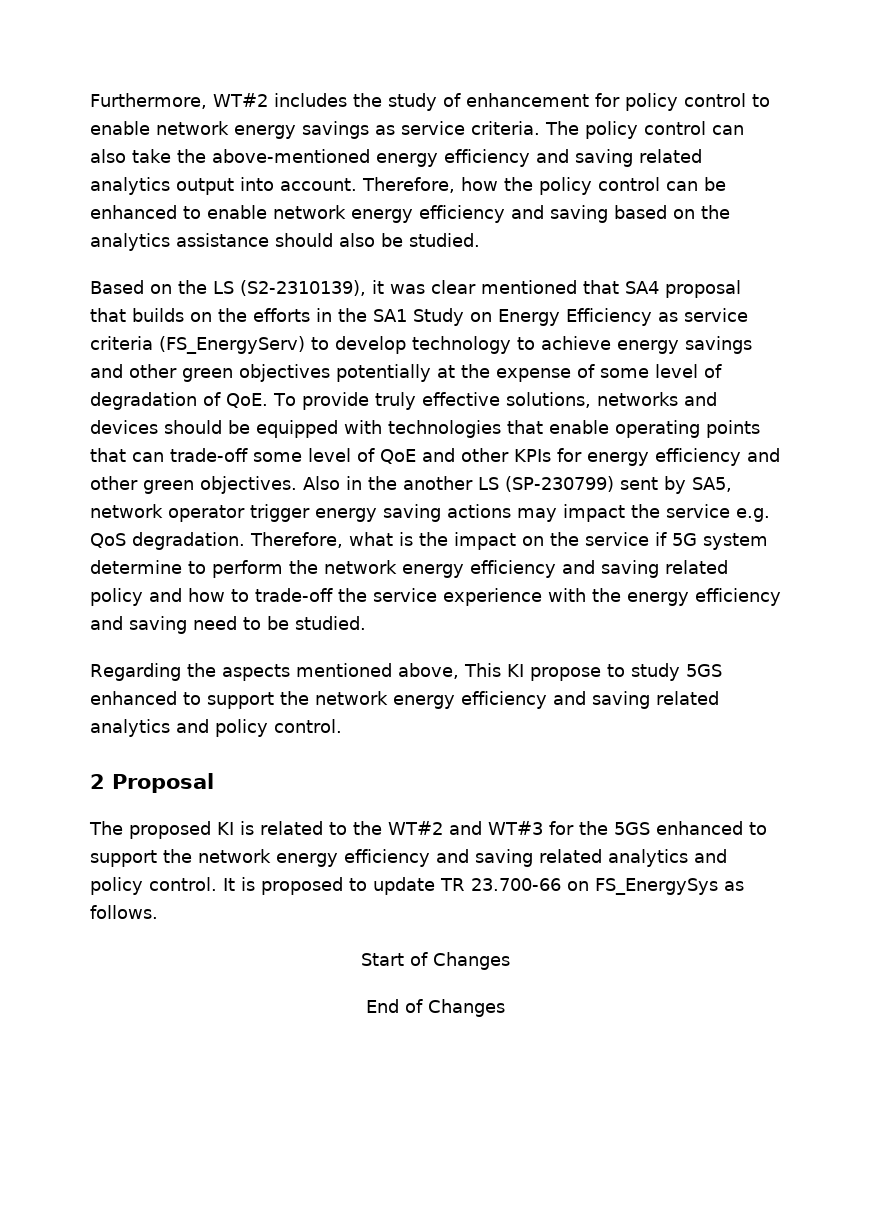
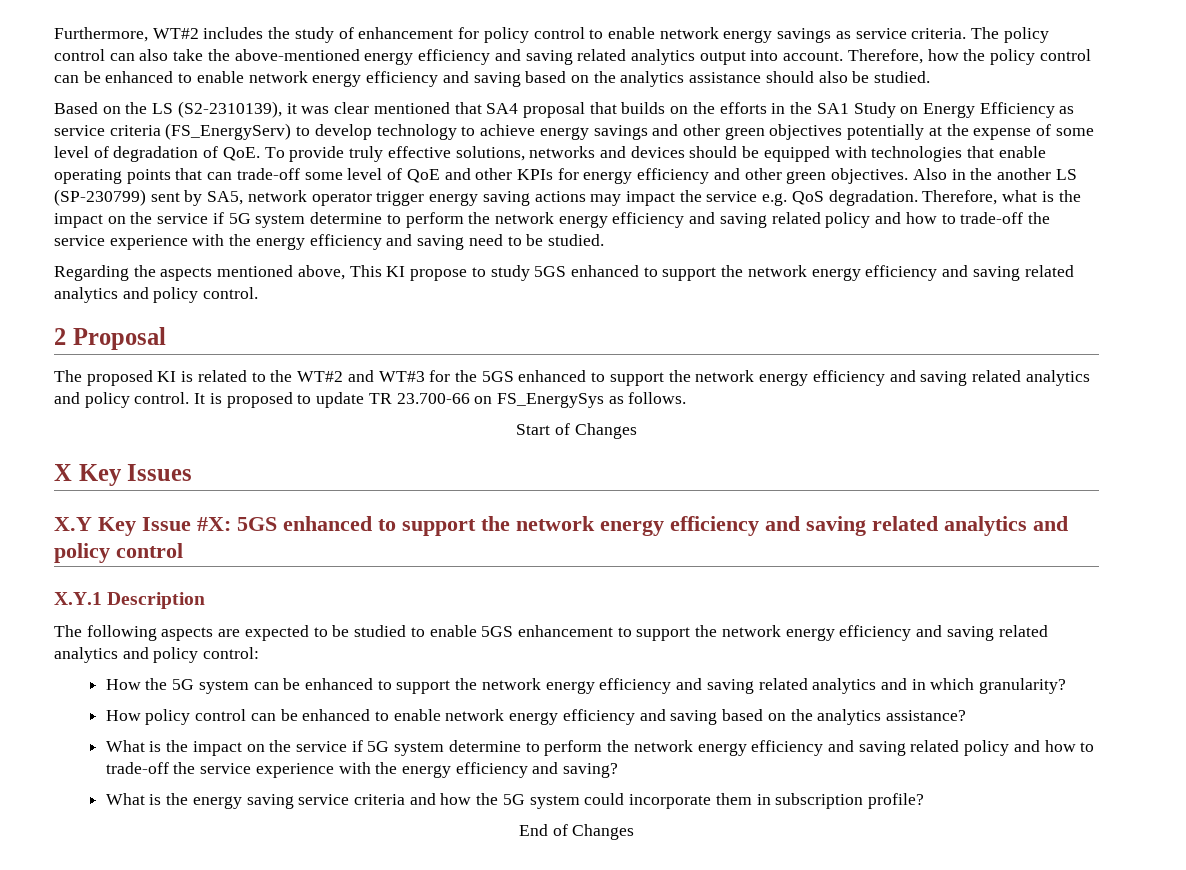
(510, 961) none -> [54,464,193,486] [54,516,1068,536] [54,543,183,563] [54,592,206,609] [54,625,1048,641] [54,647,260,663] [105,678,1067,694] [105,709,966,725] [105,740,1095,756] [105,762,619,778] [105,793,924,809] // X Key Issues // X.Y Key Issue #X: 5GS enhanced to support the network energy efficiency and saving related analytics and policy control // X.Y.1 Description // The following aspects are expected to be studied to enable 5GS enhancement to support the network energy efficiency and saving related analytics and policy control: // How the 5G system can be enhanced to support the network energy efficiency and saving related analytics and in which granularity? // How policy control can be enhanced to enable network energy efficiency and saving based on the analytics assistance? // What is the impact on the service if 5G system determine to perform the network energy efficiency and saving related policy and how to trade-off the service experience with the energy efficiency and saving? // What is the energy saving service criteria and how the 5G system could incorporate them in subscription profile?

